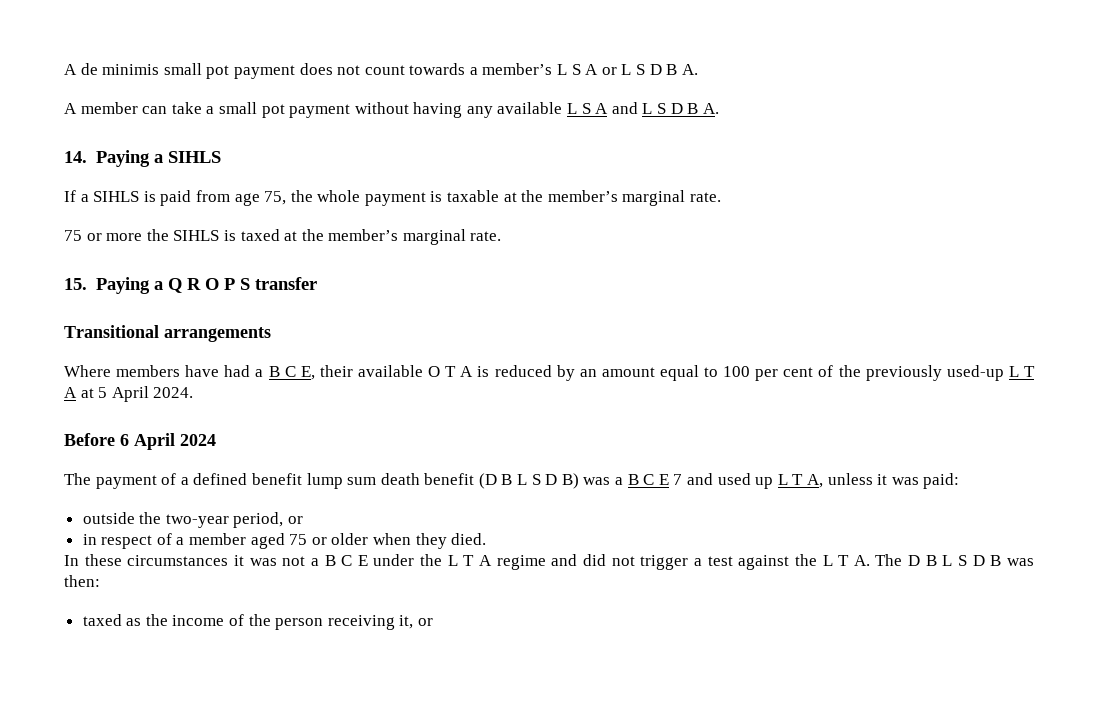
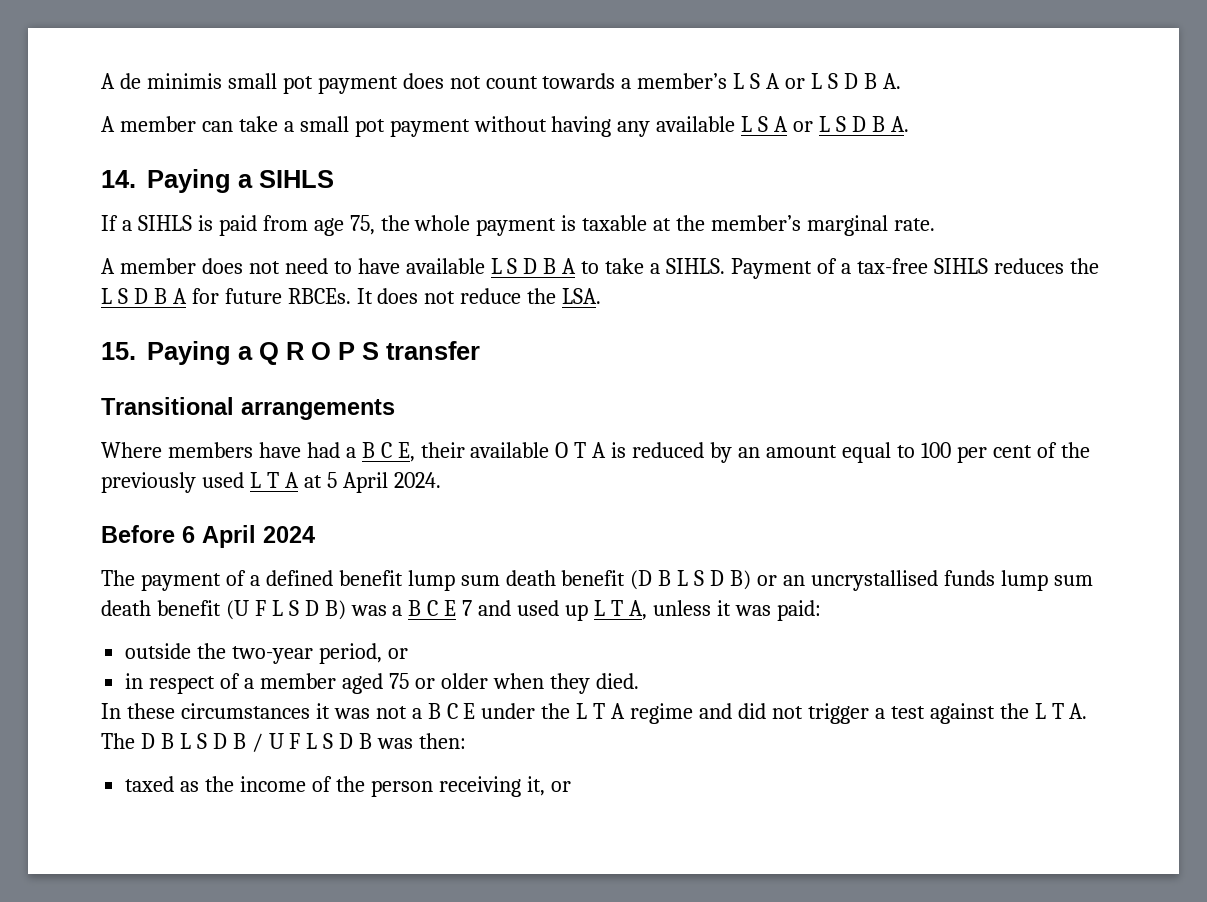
[611,102,638,114] and -> [793,121,814,132] or
[64,229,502,245] 75 or more the SIHLS is taxed at the member’s marginal rate. -> [101,258,1099,279] [101,288,602,304] A member does not need to have available L S D B A to take a SIHLS. Payment of a tax-free SIHLS reduces the L S D B A for future RBCEs. It does not reduce the LSA.
[946,365,1004,381] used-up -> [201,472,244,488] used
(579, 481) none -> [757,570,1093,591] [101,600,346,620] or an uncrystallised funds lump sum death benefit (U F L S D B)
(1002, 560) none -> [251,733,373,752] / U F L S D B

